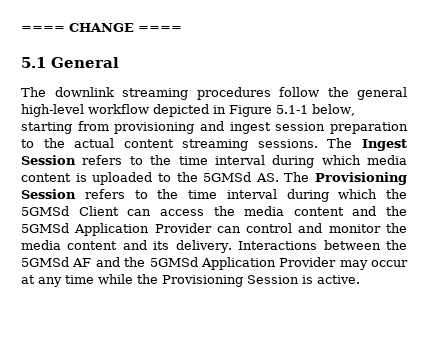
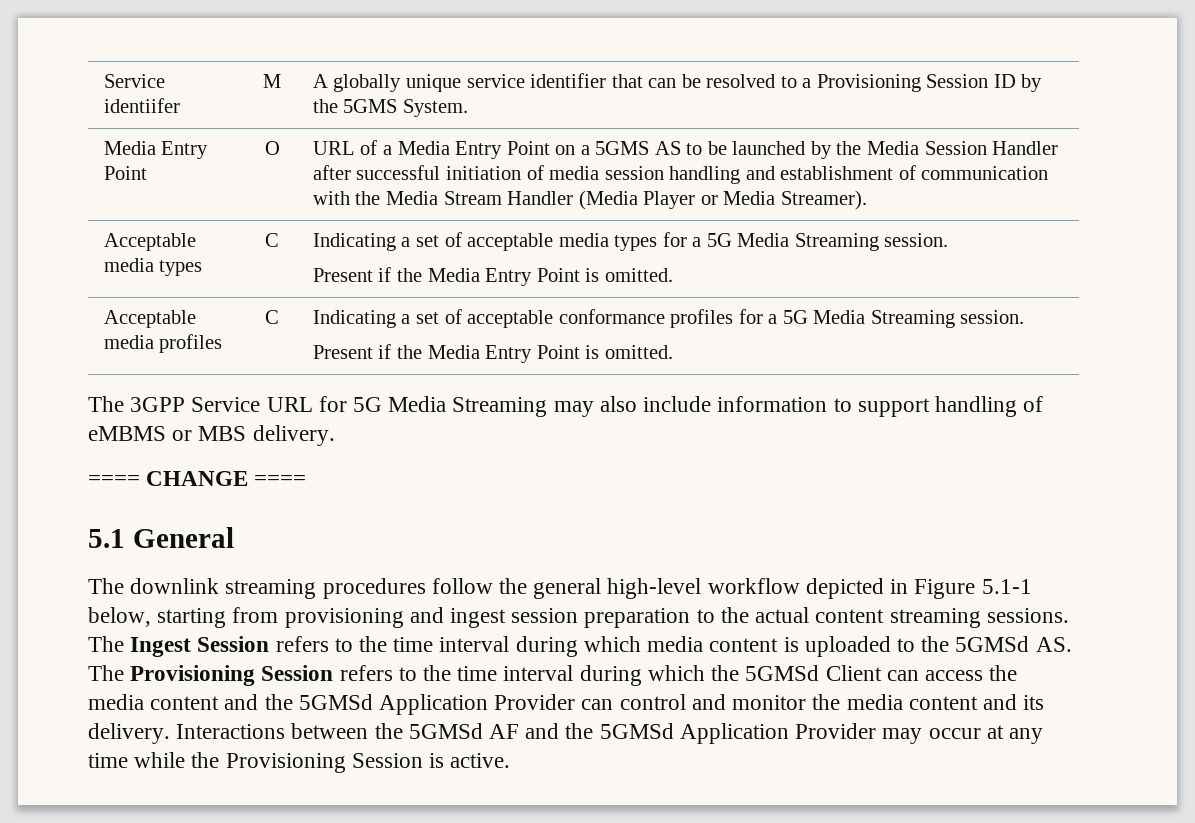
(21, 29) none -> [103,74,165,88] [103,98,180,113] [263,74,281,88] [312,73,1043,92] [312,99,469,117] [103,141,209,159] [103,166,147,180] [264,141,280,155] [312,140,1059,159] [312,165,1049,184] [312,190,867,210] [103,233,196,251] [103,258,203,276] [265,233,279,247] [312,232,949,251] [312,267,673,286] [103,310,196,328] [103,334,223,353] [265,310,279,324] [312,309,1025,328] [312,344,673,363] [88,396,1044,417] [88,425,335,446] Service identiifer | M | A globally unique service identifier that can be resolved to a Provisioning Session ID by the 5GMS System. // Media Entry Point | O | URL of a Media Entry Point on a 5GMS AS to be launched by the Media Session Handler after successful initiation of media session handling and establishment of communication with the Media Stream Handler (Media Player or Media Streamer). // Acceptable media types | C | Indicating a set of acceptable media types for a 5G Media Streaming session. // Present if the Media Entry Point is omitted. // Acceptable media profiles | C | Indicating a set of acceptable conformance profiles for a 5G Media Streaming session. // Present if the Media Entry Point is omitted. // The 3GPP Service URL for 5G Media Streaming may also include information to support handling of eMBMS or MBS delivery. //

